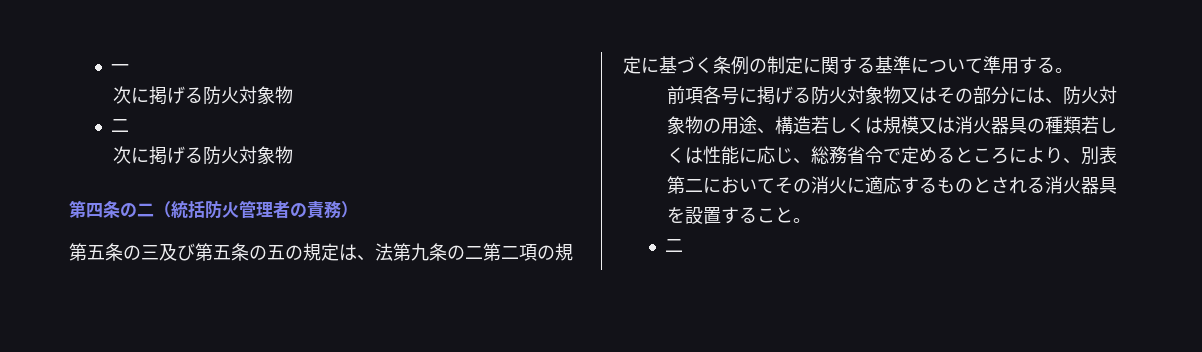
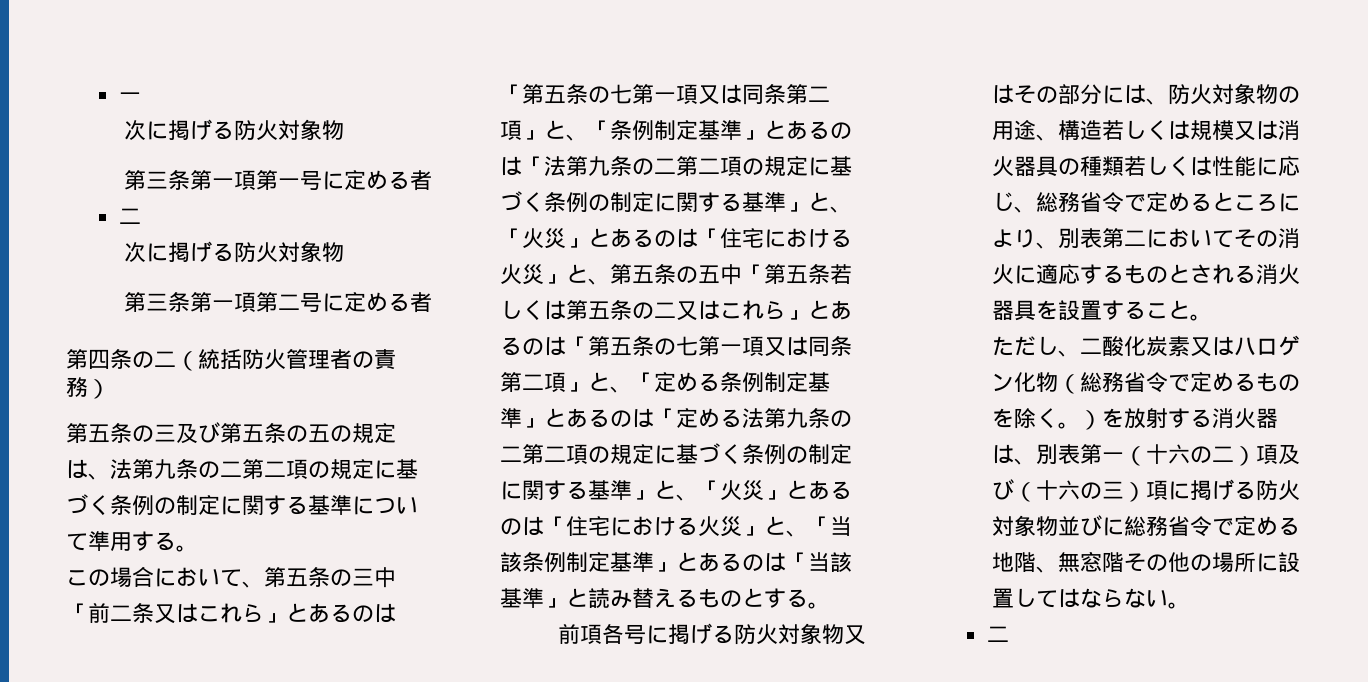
(293, 95) none -> [123,170,432,191] // 第三条第一項第一号に定める者
(293, 155) none -> [123,292,432,313] // 第三条第一項第二号に定める者
(1073, 70) none -> [66,566,396,588] [66,602,396,624] [500,84,830,105] [500,120,852,141] [500,156,852,177] [500,191,852,213] [500,228,852,249] [500,264,852,285] [500,300,852,321] [500,336,852,357] [500,372,830,393] [500,408,852,428] [500,443,852,465] [500,480,852,501] [500,516,852,537] [500,552,852,573] [500,588,830,609] // この場合において、第五条の三中「前二条又はこれら」とあるのは「第五条の七第一項又は同条第二項」と、「条例制定基準」とあるのは「法第九条の二第二項の規定に基づく条例の制定に関する基準」と、「火災」とあるのは「住宅における火災」と、第五条の五中「第五条若しくは第五条の二又はこれら」とあるのは「第五条の七第一項又は同条第二項」と、「定める条例制定基準」とあるのは「定める法第九条の二第二項の規定に基づく条例の制定に関する基準」と、「火災」とあるのは「住宅における火災」と、「当該条例制定基準」とあるのは「当該基準」と読み替えるものとする。
(811, 220) none -> [991,335,1300,357] [991,372,1300,394] [991,408,1278,430] [991,444,1300,466] [991,479,1300,502] [991,515,1300,537] [991,551,1300,573] [991,588,1190,609] // ただし、二酸化炭素又はハロゲン化物（総務省令で定めるものを除く。）を放射する消火器は、別表第一（十六の二）項及び（十六の三）項に掲げる防火対象物並びに総務省令で定める地階、無窓階その他の場所に設置してはならない。

